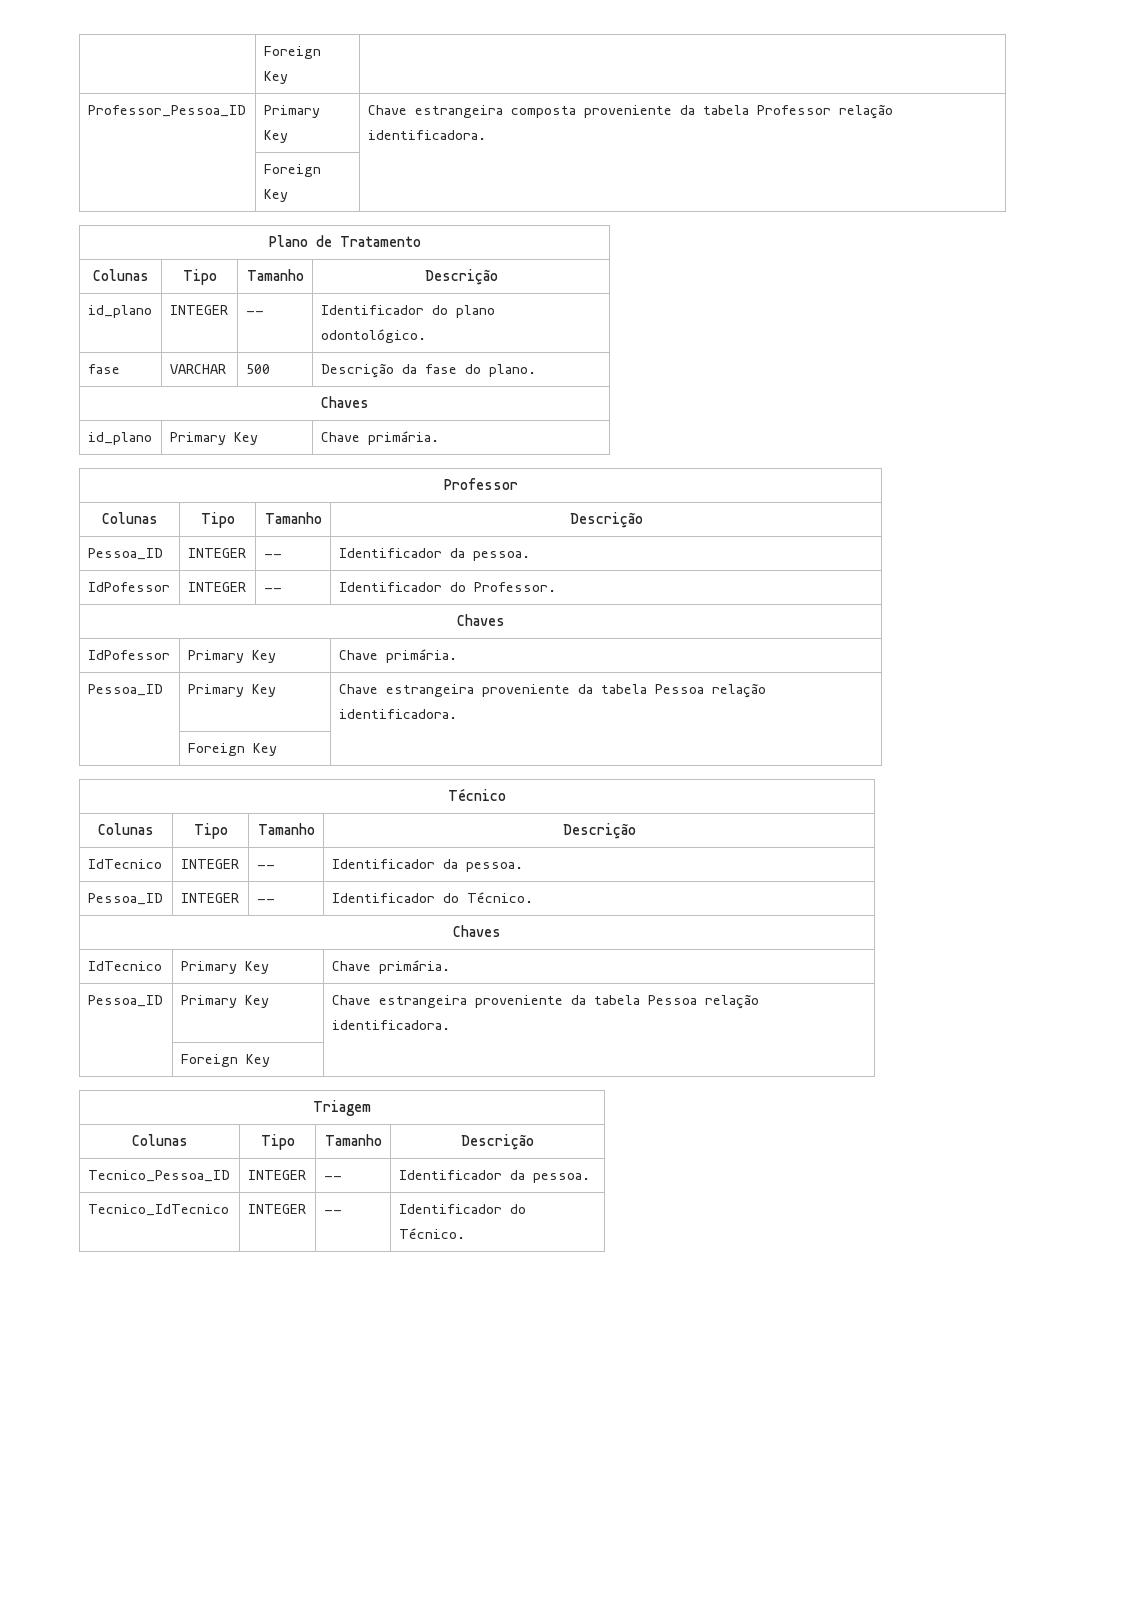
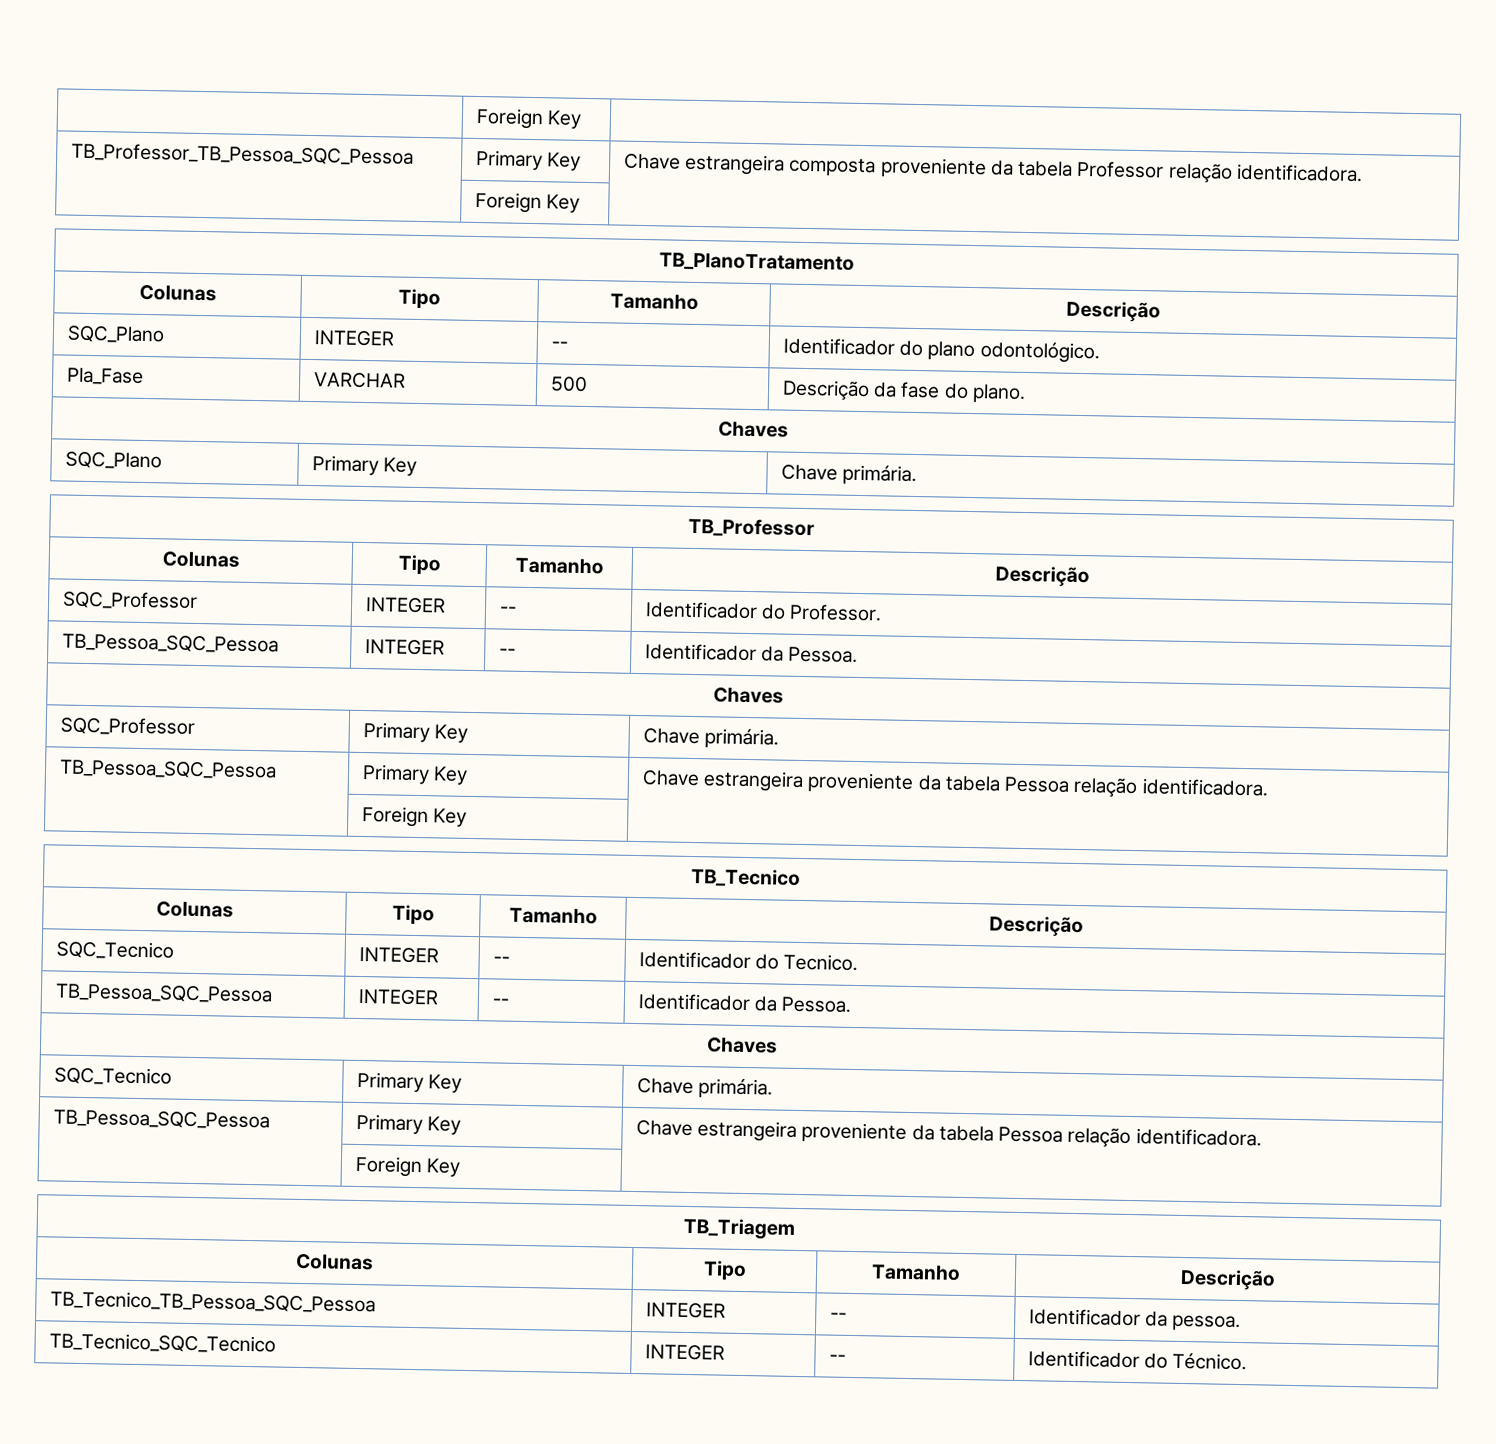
[263,46,321,59] [263,71,288,84] [87,105,246,117] | Foreign Key | // Professor_Pessoa_ID -> [475,107,583,130] [70,142,414,166] | Foreign Key | // TB_Professor_TB_Pessoa_SQC_Pessoa
[268,235,421,247] [92,269,149,281] [182,269,217,285] [246,269,304,281] [424,269,498,285] [87,305,152,318] Plano de Tratamento // Colunas | Tipo | Tamanho | Descrição // id_plano -> [658,252,855,273] [138,284,217,302] [397,288,441,309] [609,293,699,311] [1066,300,1161,323] [66,325,165,344] TB_PlanoTratamento // Colunas | Tipo | Tamanho | Descrição // SQC_Plano
[87,364,120,374] fase -> [66,367,144,385] Pla_Fase
[87,432,152,445] [169,432,258,445] [320,431,439,445] [443,478,518,490] [101,512,158,524] [200,512,235,528] [264,512,322,524] [569,512,643,528] [87,548,163,560] [187,548,246,558] [263,554,282,558] [338,548,530,561] [87,582,170,592] id_plano | Primary Key | Chave primária. // Professor // Colunas | Tipo | Tamanho | Descrição // Pessoa_ID | INTEGER | -- | Identificador da pessoa. // IdPofessor -> [64,451,162,470] [311,455,418,476] [780,464,918,486] [688,517,815,539] [161,551,240,568] [397,554,441,575] [514,557,604,575] [994,565,1090,588] [61,590,198,610] SQC_Plano | Primary Key | Chave primária. // TB_Professor // Colunas | Tipo | Tamanho | Descrição // SQC_Professor
[456,614,505,626] [87,650,170,660] [187,650,276,663] [338,649,457,663] [87,684,163,696] // Chaves // IdPofessor | Primary Key | Chave primária. // Pessoa_ID -> [61,633,279,654] [364,639,445,656] [498,648,516,656] [644,643,859,663] [713,687,784,704] [59,716,195,736] [362,722,469,743] [642,728,780,749] [58,759,277,780] // TB_Pessoa_SQC_Pessoa | INTEGER | -- | Identificador da Pessoa. // Chaves // SQC_Professor | Primary Key | Chave primária. // TB_Pessoa_SQC_Pessoa
[448,788,506,801] [98,823,154,835] [193,823,228,839] [257,823,315,835] [562,823,636,839] [87,859,162,869] [180,859,239,869] [256,865,275,869] [331,859,523,872] [87,893,163,905] [180,893,239,903] [256,899,275,903] [331,892,533,903] [453,925,501,937] [87,961,162,971] [180,961,269,974] [331,960,450,974] [87,995,163,1007] Técnico // Colunas | Tipo | Tamanho | Descrição // IdTecnico | INTEGER | -- | Identificador da pessoa. // Pessoa_ID | INTEGER | -- | Identificador do Técnico. // Chaves // IdTecnico | Primary Key | Chave primária. // Pessoa_ID -> [690,867,801,888] [155,901,234,918] [391,904,435,925] [508,907,598,925] [988,915,1084,938] [55,940,174,960] [358,946,439,964] [492,956,510,964] [638,951,859,972] [54,983,273,1004] [357,988,439,1006] [491,998,509,1006] [637,993,853,1013] [706,1037,778,1054] [53,1066,172,1086] [356,1071,463,1093] [636,1078,774,1099] [52,1109,270,1130] TB_Tecnico // Colunas | Tipo | Tamanho | Descrição // SQC_Tecnico | INTEGER | -- | Identificador do Tecnico. // TB_Pessoa_SQC_Pessoa | INTEGER | -- | Identificador da Pessoa. // Chaves // SQC_Tecnico | Primary Key | Chave primária. // TB_Pessoa_SQC_Pessoa
[313,1100,371,1116] [131,1134,188,1146] [260,1134,295,1150] [324,1134,382,1146] [461,1134,534,1150] [87,1170,230,1182] [247,1170,306,1180] [323,1176,342,1180] [398,1170,590,1183] [87,1204,229,1216] Triagem // Colunas | Tipo | Tamanho | Descrição // Tecnico_Pessoa_ID | INTEGER | -- | Identificador da pessoa. // Tecnico_IdTecnico -> [682,1217,795,1240] [295,1253,374,1271] [702,1260,747,1281] [871,1264,961,1281] [1179,1268,1276,1291] [49,1290,376,1314] [645,1302,726,1319] [829,1312,847,1320] [1028,1308,1242,1332] [48,1332,276,1354] TB_Triagem // Colunas | Tipo | Tamanho | Descrição // TB_Tecnico_TB_Pessoa_SQC_Pessoa | INTEGER | -- | Identificador da pessoa. // TB_Tecnico_SQC_Tecnico

